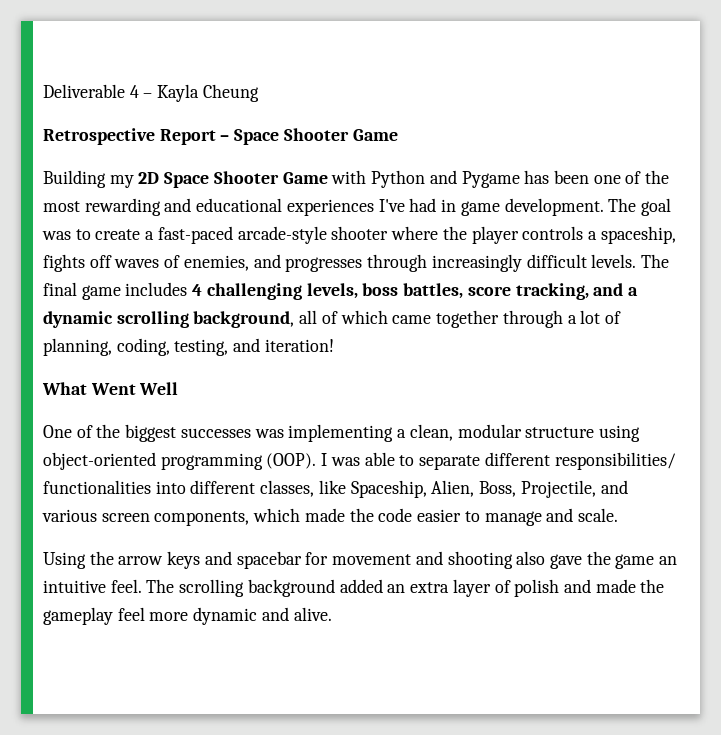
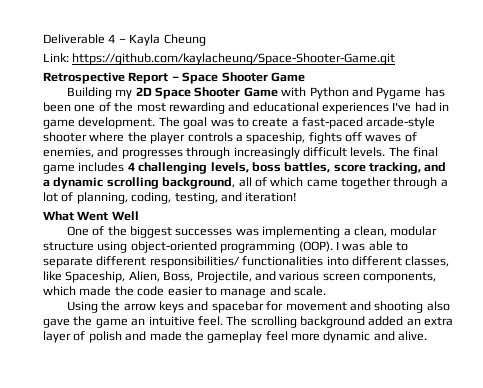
(259, 93) none -> [43,53,396,65] // Link: https://github.com/kaylacheung/Space-Shooter-Game.git

